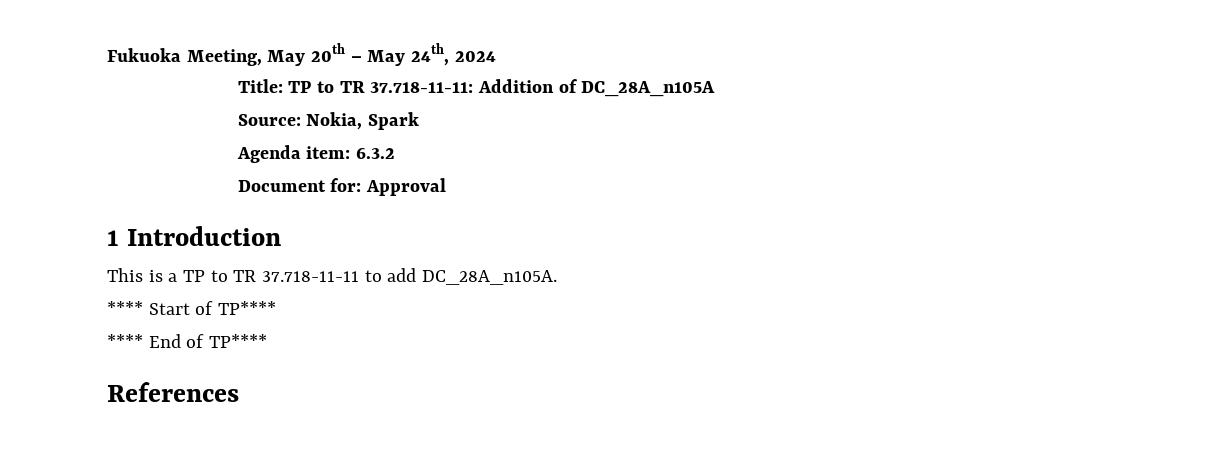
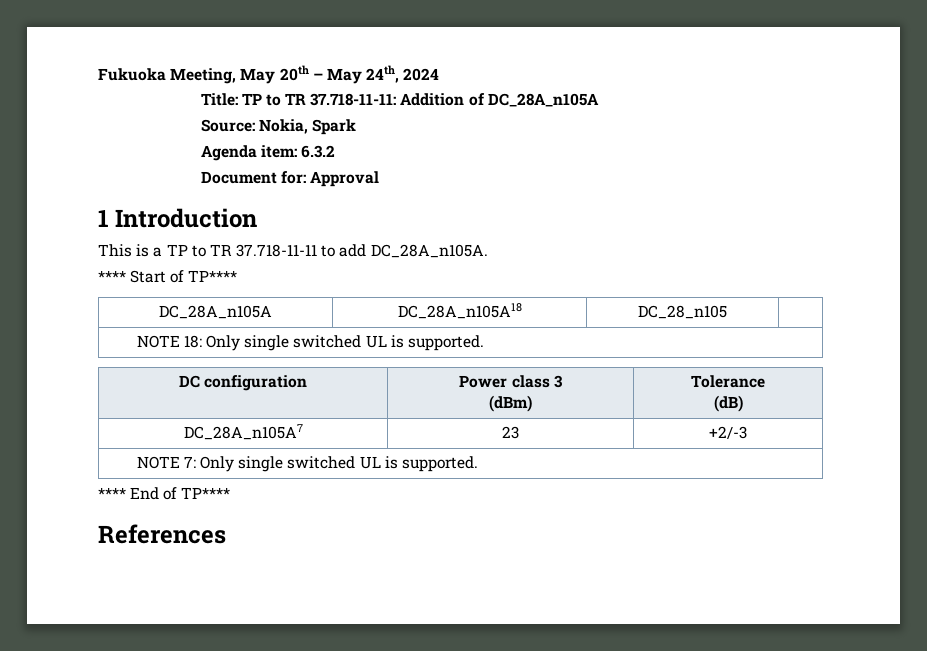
(277, 308) none -> [159,305,272,319] [397,303,522,319] [638,305,727,319] [136,335,485,351] [178,375,308,391] [459,375,563,388] [488,395,532,412] [691,375,765,388] [713,395,743,412] [183,424,303,440] [501,426,519,439] [709,426,747,439] [136,456,479,472] // DC_28A_n105A | DC_28A_n105A18 | DC_28_n105 | // NOTE 18: Only single switched UL is supported. // DC configuration | Power class 3 // (dBm) | Tolerance // (dB) // DC_28A_n105A7 | 23 | +2/-3 // NOTE 7: Only single switched UL is supported.

